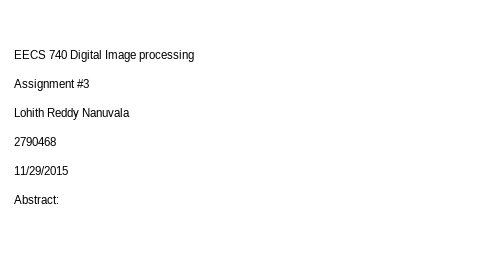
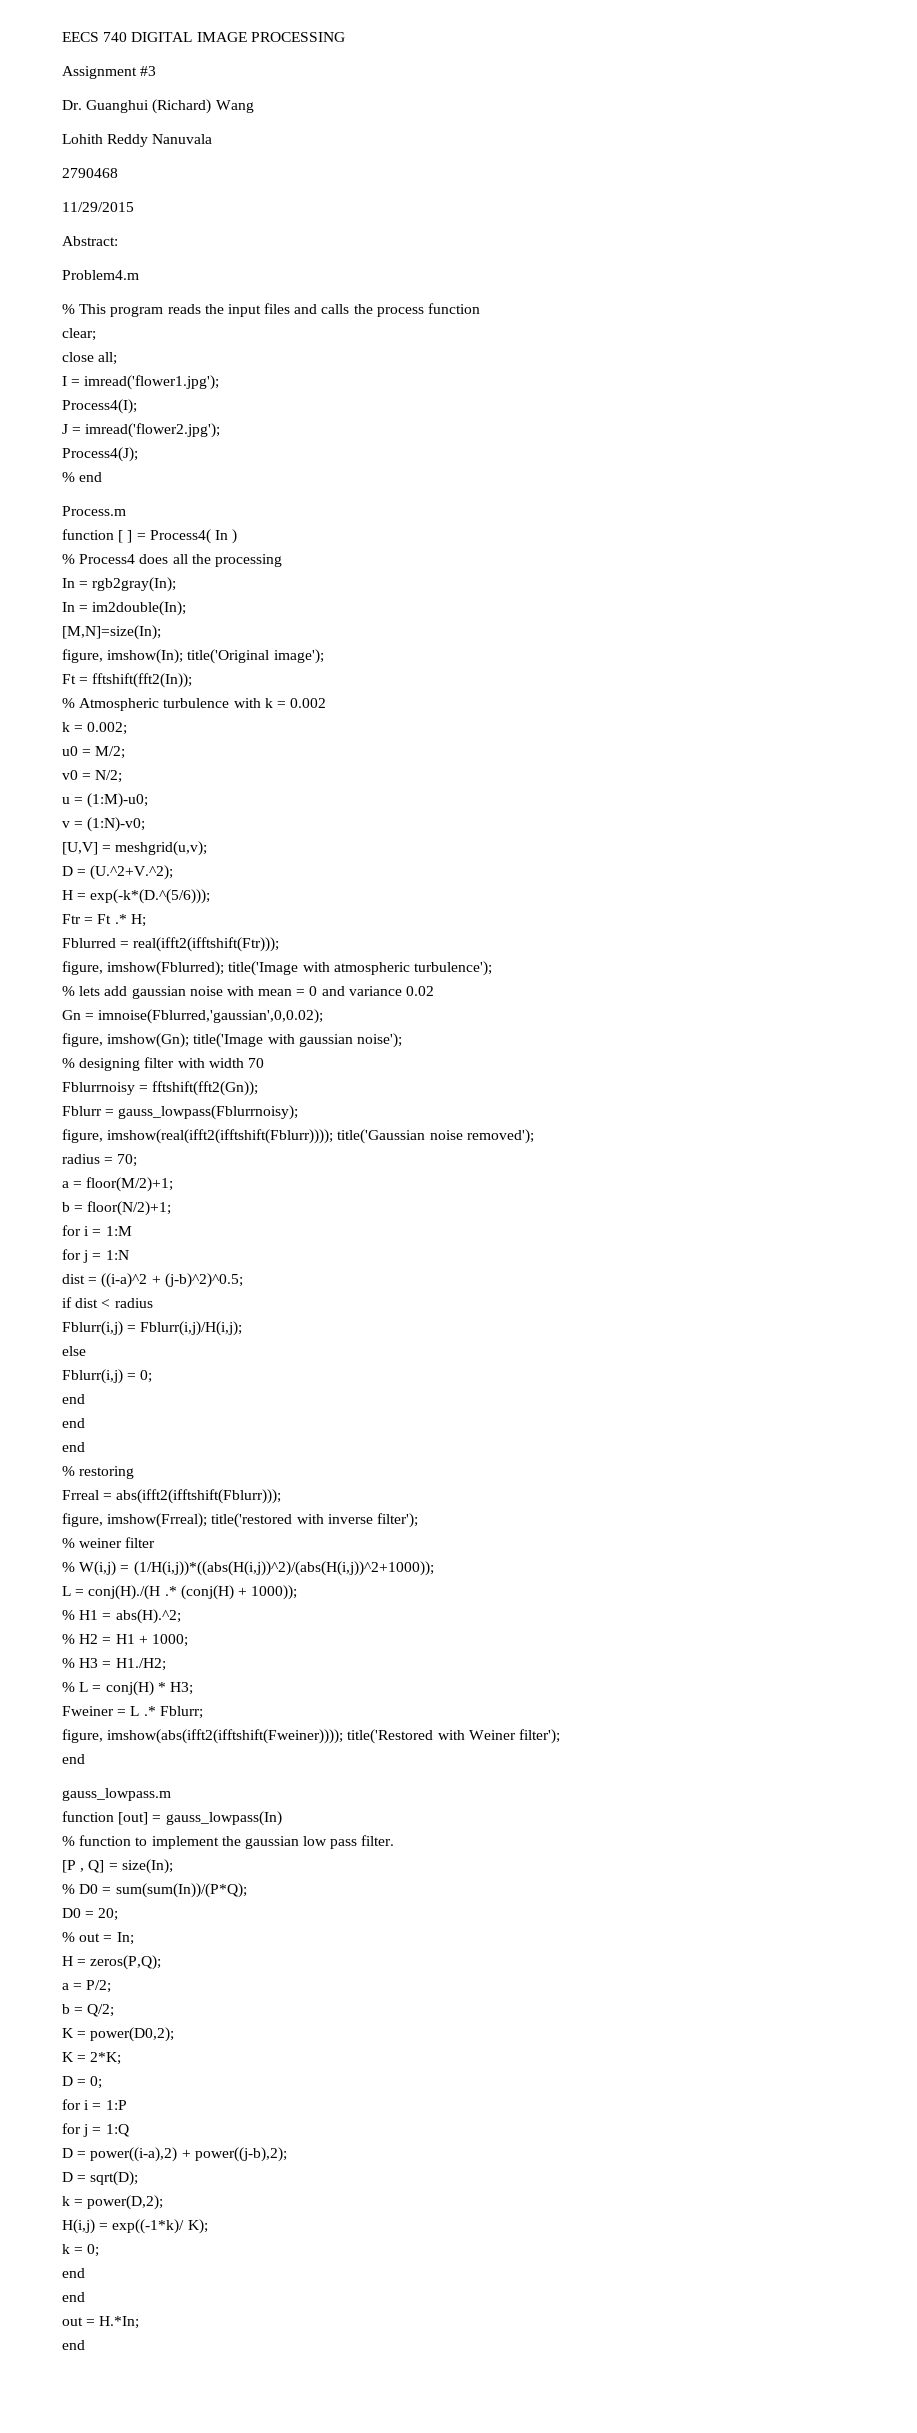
[70,50,195,62] Digital Image processing -> [131,32,345,42] DIGITAL IMAGE PROCESSING
(90, 83) none -> [62,99,254,114] // Dr. Guanghui (Richard) Wang
(59, 199) none -> [62,270,139,280] [62,303,481,317] [62,328,96,341] [62,352,118,365] [62,375,220,390] [62,399,137,414] [62,423,221,438] [62,447,138,462] [62,472,103,482] [62,506,126,516] [62,529,238,544] [62,554,282,567] [62,577,177,592] [62,601,187,616] [62,625,161,640] [62,649,324,664] [62,673,193,688] [62,698,327,711] [62,722,128,735] [62,746,126,759] [62,770,123,783] [62,793,149,808] [62,817,146,832] [62,841,208,856] [62,865,174,880] [62,889,211,904] [62,914,146,927] [62,937,280,952] [62,961,492,976] [62,986,435,999] [62,1009,324,1024] [62,1033,402,1048] [62,1057,264,1071] [62,1081,259,1096] [62,1105,299,1120] [62,1129,534,1144] [62,1154,138,1167] [62,1177,174,1192] [62,1201,172,1216] [62,1225,132,1236] [62,1249,129,1263] [62,1273,243,1288] [62,1297,153,1308] [62,1321,243,1336] [62,1346,86,1356] [62,1369,153,1384] [62,1394,85,1404] [62,1418,85,1428] [62,1442,85,1452] [62,1466,135,1479] [62,1489,282,1504] [62,1513,418,1528] [62,1537,156,1548] [62,1561,434,1576] [62,1585,298,1600] [62,1609,181,1624] [62,1634,188,1647] [62,1658,166,1671] [62,1681,193,1696] [62,1706,203,1719] [62,1729,560,1744] [62,1754,85,1764] [62,1788,171,1801] [62,1811,282,1826] [62,1835,395,1849] [62,1859,173,1874] [62,1883,247,1898] [62,1908,119,1921] [62,1932,134,1945] [62,1955,162,1970] [62,1980,112,1993] [62,2004,115,2017] [62,2027,175,2042] [62,2052,122,2065] [62,2076,103,2089] [62,2099,127,2110] [62,2123,129,2137] [62,2147,287,2162] [62,2171,139,2186] [62,2195,164,2210] [62,2219,208,2234] [62,2244,100,2257] [62,2268,85,2278] [62,2292,85,2302] [62,2316,140,2329] [62,2340,85,2350] // Problem4.m // % This program reads the input files and calls the process function // clear; // close all; // I = imread('flower1.jpg'); // Process4(I); // J = imread('flower2.jpg'); // Process4(J); // % end // Process.m // function [ ] = Process4( In ) // % Process4 does all the processing // In = rgb2gray(In); // In = im2double(In); // [M,N]=size(In); // figure, imshow(In); title('Original image'); // Ft = fftshift(fft2(In)); // % Atmospheric turbulence with k = 0.002 // k = 0.002; // u0 = M/2; // v0 = N/2; // u = (1:M)-u0; // v = (1:N)-v0; // [U,V] = meshgrid(u,v); // D = (U.^2+V.^2); // H = exp(-k*(D.^(5/6))); // Ftr = Ft .* H; // Fblurred = real(ifft2(ifftshift(Ftr))); // figure, imshow(Fblurred); title('Image with atmospheric turbulence'); // % lets add gaussian noise with mean = 0 and variance 0.02 // Gn = imnoise(Fblurred,'gaussian',0,0.02); // figure, imshow(Gn); title('Image with gaussian noise'); // % designing filter with width 70 // Fblurrnoisy = fftshift(fft2(Gn)); // Fblurr = gauss_lowpass(Fblurrnoisy); // figure, imshow(real(ifft2(ifftshift(Fblurr)))); title('Gaussian noise removed'); // radius = 70; // a = floor(M/2)+1; // b = floor(N/2)+1; // for i = 1:M // for j = 1:N // dist = ((i-a)^2 + (j-b)^2)^0.5; // if dist < radius // Fblurr(i,j) = Fblurr(i,j)/H(i,j); // else // Fblurr(i,j) = 0; // end // end // end // % restoring // Frreal = abs(ifft2(ifftshift(Fblurr))); // figure, imshow(Frreal); title('restored with inverse filter'); // % weiner filter // % W(i,j) = (1/H(i,j))*((abs(H(i,j))^2)/(abs(H(i,j))^2+1000)); // L = conj(H)./(H .* (conj(H) + 1000)); // % H1 = abs(H).^2; // % H2 = H1 + 1000; // % H3 = H1./H2; // % L = conj(H) * H3; // Fweiner = L .* Fblurr; // figure, imshow(abs(ifft2(ifftshift(Fweiner)))); title('Restored with Weiner filter'); // end // gauss_lowpass.m // function [out] = gauss_lowpass(In) // % function to implement the gaussian low pass filter. // [P , Q] = size(In); // % D0 = sum(sum(In))/(P*Q); // D0 = 20; // % out = In; // H = zeros(P,Q); // a = P/2; // b = Q/2; // K = power(D0,2); // K = 2*K; // D = 0; // for i = 1:P // for j = 1:Q // D = power((i-a),2) + power((j-b),2); // D = sqrt(D); // k = power(D,2); // H(i,j) = exp((-1*k)/ K); // k = 0; // end // end // out = H.*In; // end

